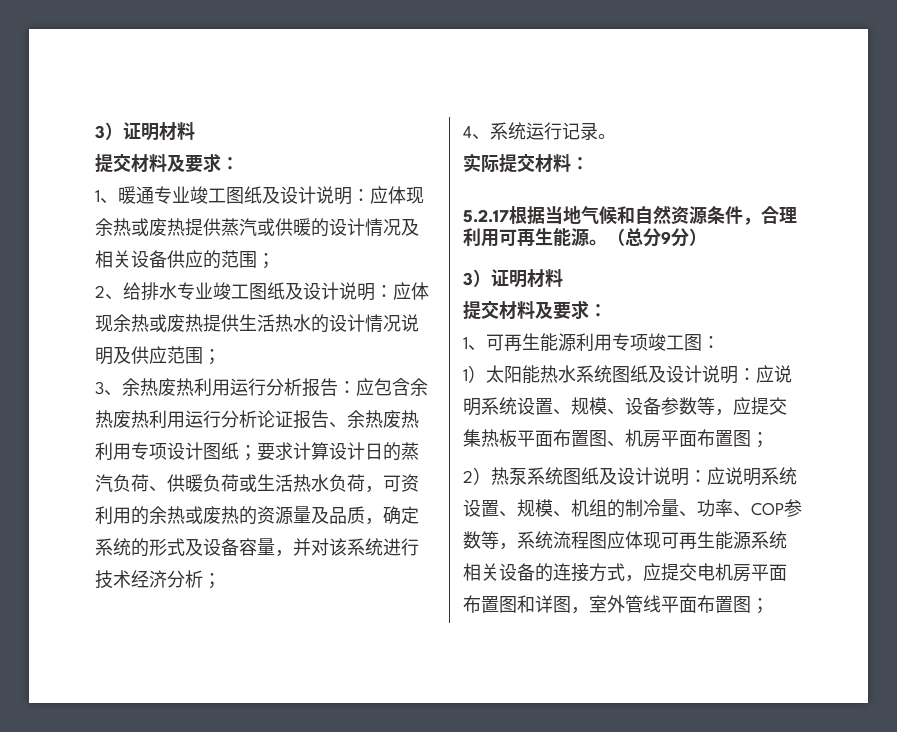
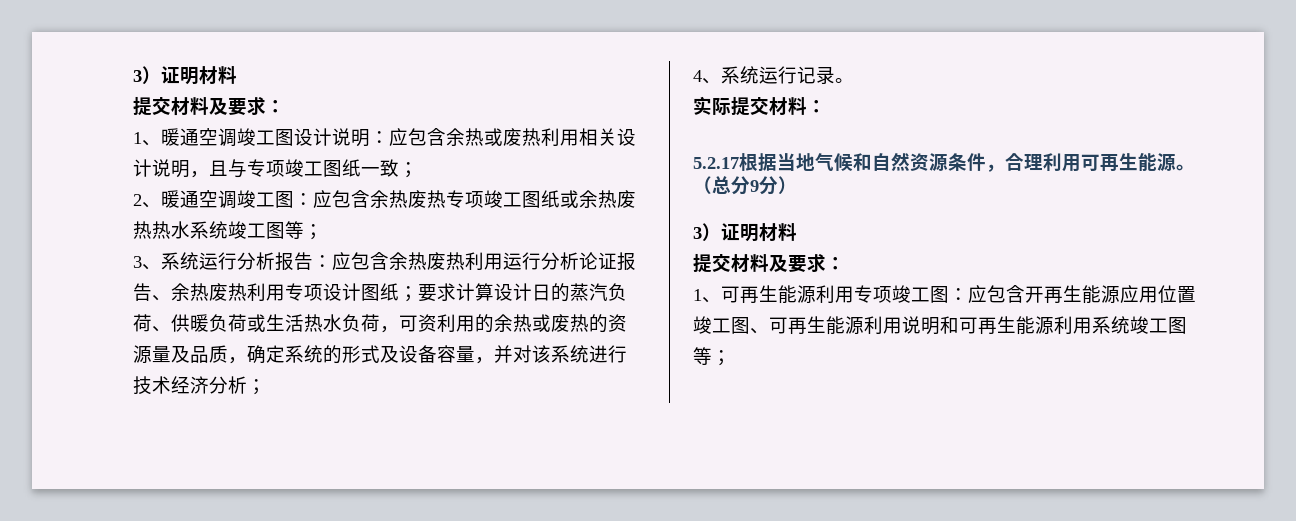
[154,186,424,205] [95,218,419,237] [95,250,275,269] [95,282,429,301] [95,314,419,333] [95,346,203,365] 专业竣工图纸及设计说明：应体现余热或废热提供蒸汽或供暖的设计情况及相关设备供应的范围； // 2、给排水专业竣工图纸及设计说明：应体现余热或废热提供生活热水的设计情况说明及供应范围 -> [199,128,636,147] [133,159,418,178] [133,190,636,209] [133,221,304,239] 空调竣工图设计说明：应包含余热或废热利用相关设计说明，且与专项竣工图纸一致； // 2、暖通空调竣工图：应包含余热废热专项竣工图纸或余热废热热水系统竣工图等
[122,378,230,397] 余热废热利用 -> [161,252,199,270] 系统
[463,365,792,384] [463,397,787,416] [463,429,769,448] [463,467,797,486] [463,499,802,518] [463,531,787,550] [463,563,787,582] [463,595,751,614] // 1）太阳能热水系统图纸及设计说明：应说明系统设置、规模、设备参数等，应提交集热板平面布置图、机房平面布置图； // 2）热泵系统图纸及设计说明：应说明系统设置、规模、机组的制冷量、功率、COP参数等，系统流程图应体现可再生能源系统相关设备的连接方式，应提交电机房平面布置图和详图，室外管线平面布置图 -> [968,285,1196,304] [693,316,1187,335] [693,347,712,365] 应包含开再生能源应用位置竣工图、可再生能源利用说明和可再生能源利用系统竣工图等

